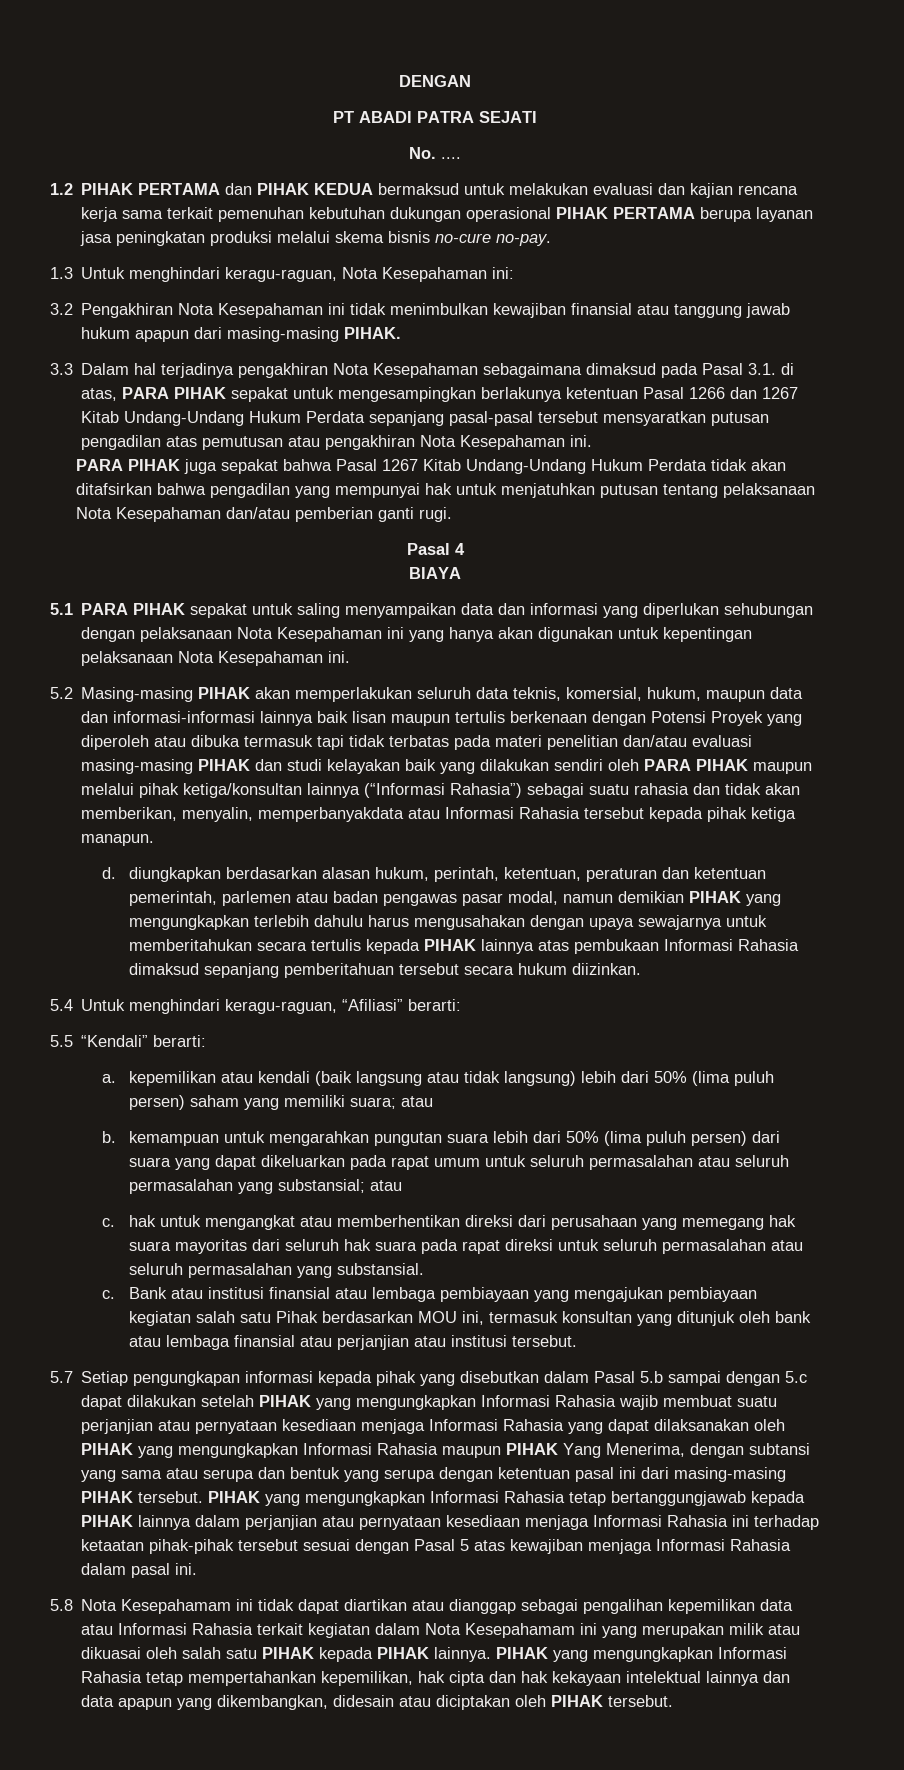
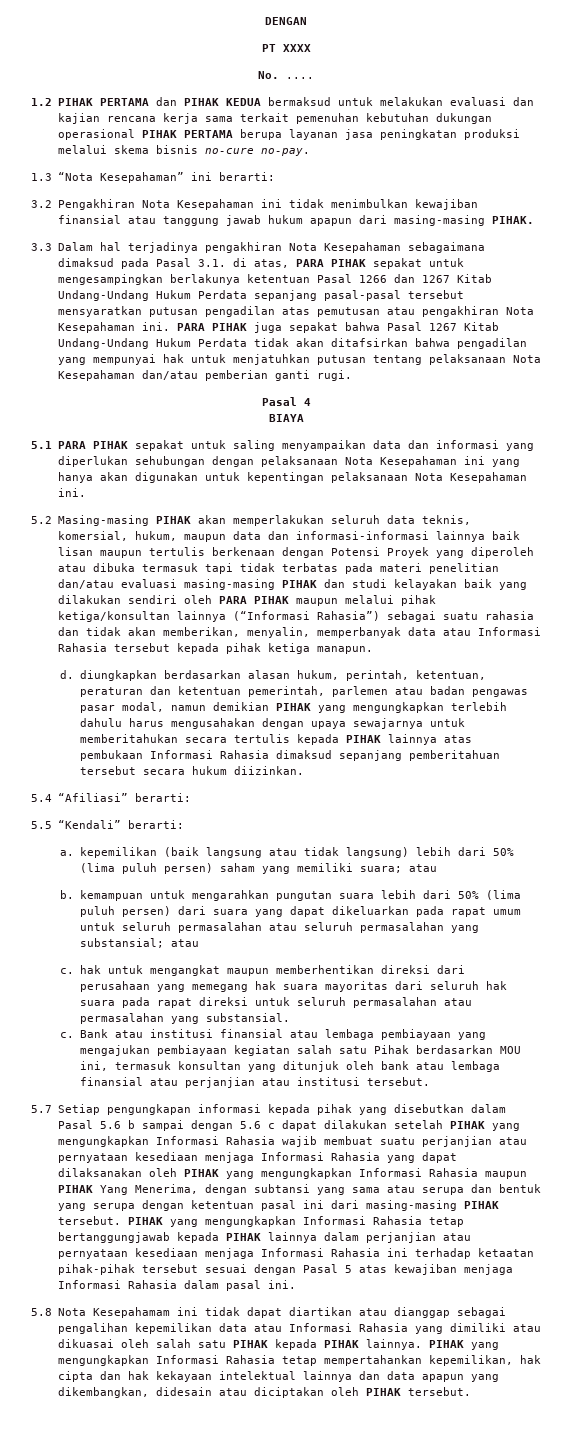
[359,111,537,123] ABADI PATRA SEJATI -> [282,44,311,52] XXXX
[81,267,515,282] Untuk menghindari keragu-raguan, Nota Kesepahaman ini: -> [57,172,275,183] “Nota Kesepahaman” ini berarti:
(593, 441) // -> (170, 326) none
[258,807,405,822] memperbanyakdata -> [316,627,436,638] memperbanyak data
[81,999,338,1014] Untuk menghindari keragu-raguan, -> (52, 798) none
[220,1071,310,1083] atau kendali -> (157, 852) none
[299,1216,332,1227] atau -> [226,968,269,976] maupun
[128,1263,183,1275] seluruh -> (472, 1002) none
[640,1371,808,1386] 5.b sampai dengan 5.c -> [99,1120,275,1131] 5.6 b sampai dengan 5.6 c
[257,1623,765,1638] terkait kegiatan dalam Nota Kesepahamam ini yang merupakan milik -> [414,1323,506,1334] yang dimiliki

